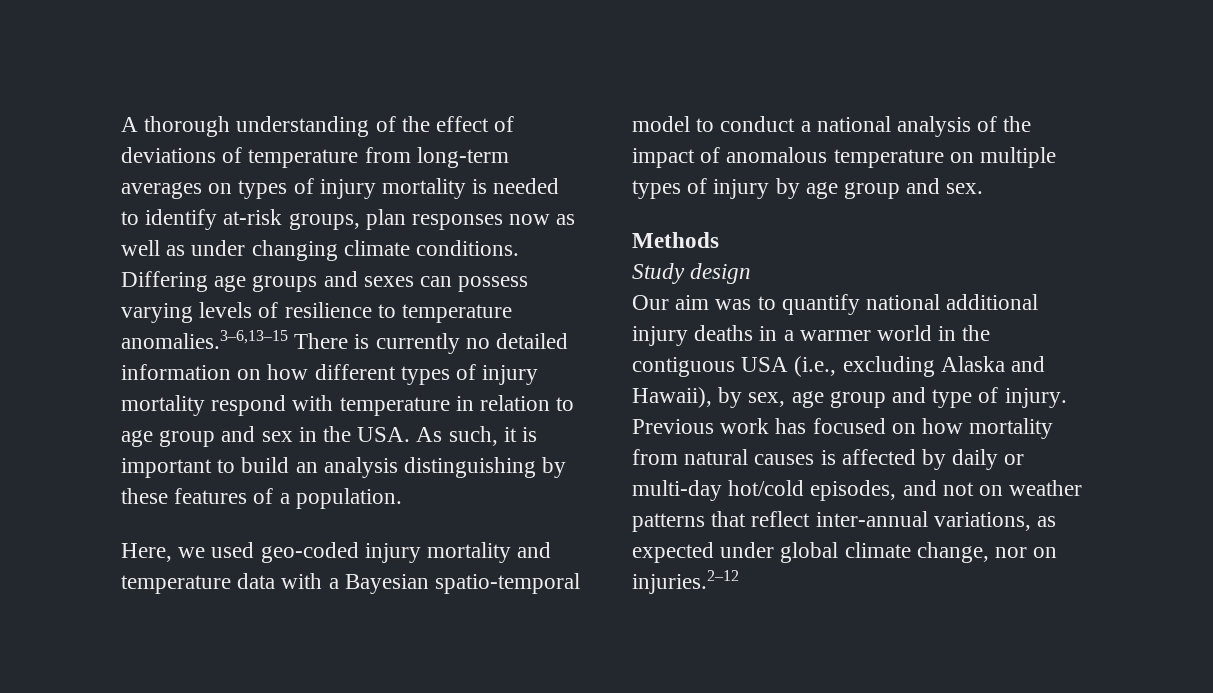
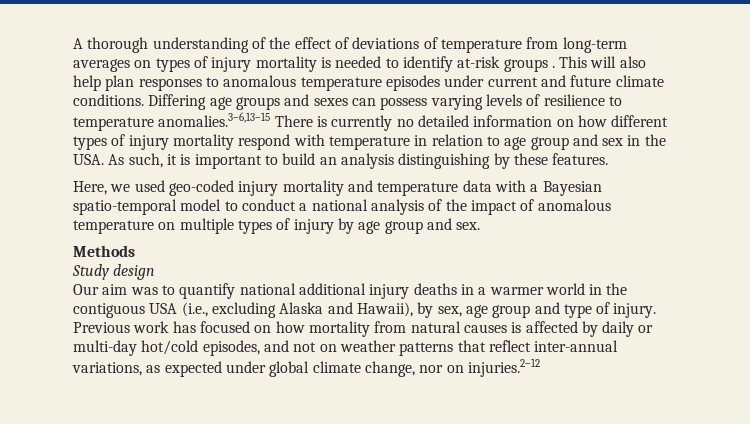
[288,209,576,230] [121,240,338,261] groups, plan responses now as well as under changing -> [503,56,646,72] [73,75,612,91] groups . This will also help plan responses to anomalous temperature episodes under current and future
[174,488,402,509] features of a population. -> [552,153,609,165] features.

